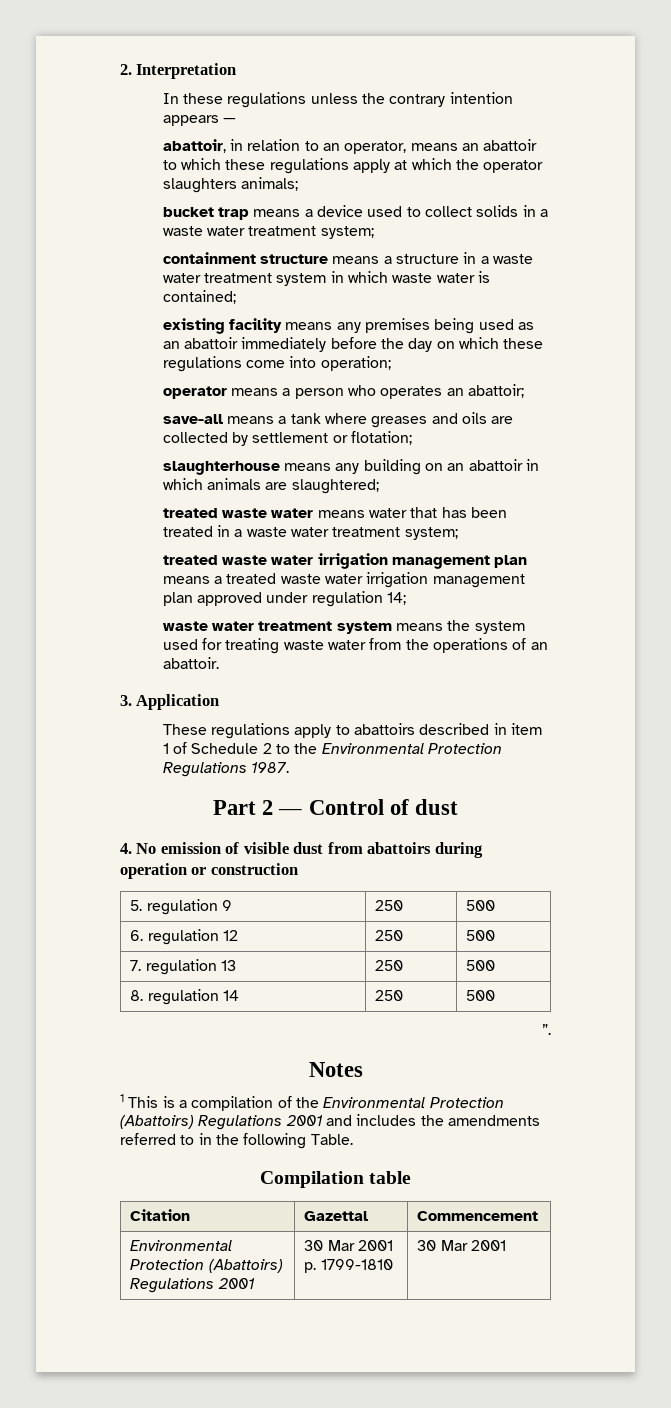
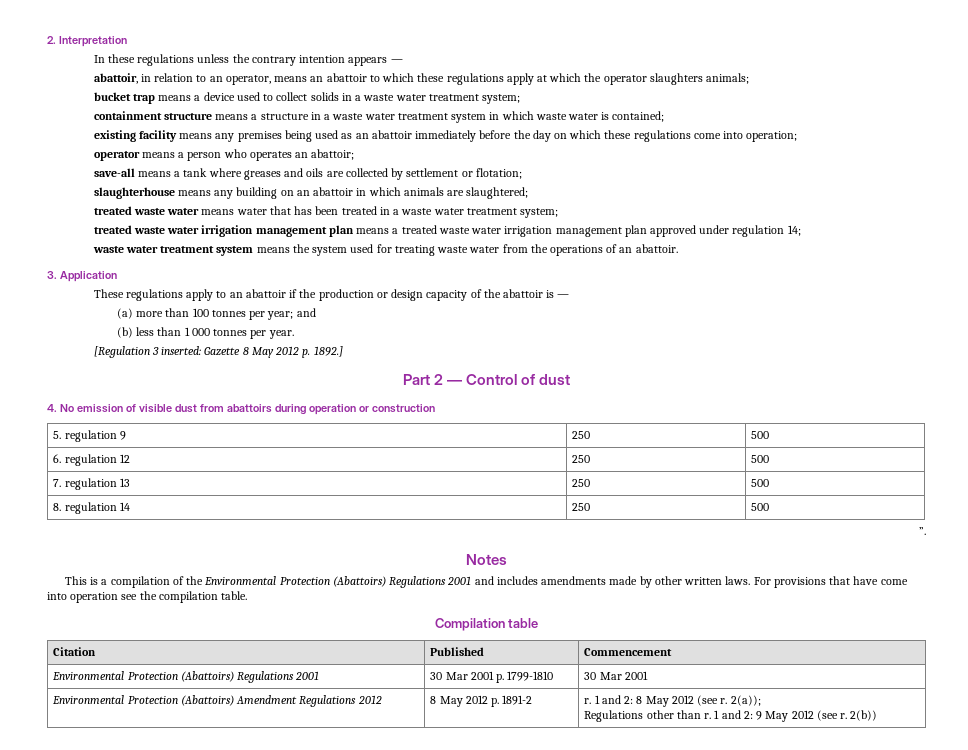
[354,723,542,735] [162,742,502,754] [162,762,290,777] abattoirs described in item 1 of Schedule 2 to the Environmental Protection Regulations 1987. -> [229,289,570,301] [116,308,316,320] [116,327,294,339] [93,346,343,358] an abattoir if the production or design capacity of the abattoir is — // (a) more than 100 tonnes per year; and // (b) less than 1 000 tonnes per year. // [Regulation 3 inserted: Gazette 8 May 2012 p. 1892.]
[120,1094,124,1102] 1 -> (507, 559) none
[420,1115,540,1126] [120,1133,353,1149] the amendments referred to in the following Table. -> [541,576,908,588] [47,591,248,603] amendments made by other written laws. For provisions that have come into operation see the compilation table.
[304,1211,369,1221] Gazettal -> [430,647,485,656] Published
(506, 1245) none -> [52,695,382,707] [430,695,533,707] [584,695,761,707] [584,710,878,722] // Environmental Protection (Abattoirs) Amendment Regulations 2012 | 8 May 2012 p. 1891-2 | r. 1 and 2: 8 May 2012 (see r. 2(a)); // Regulations other than r. 1 and 2: 9 May 2012 (see r. 2(b))

